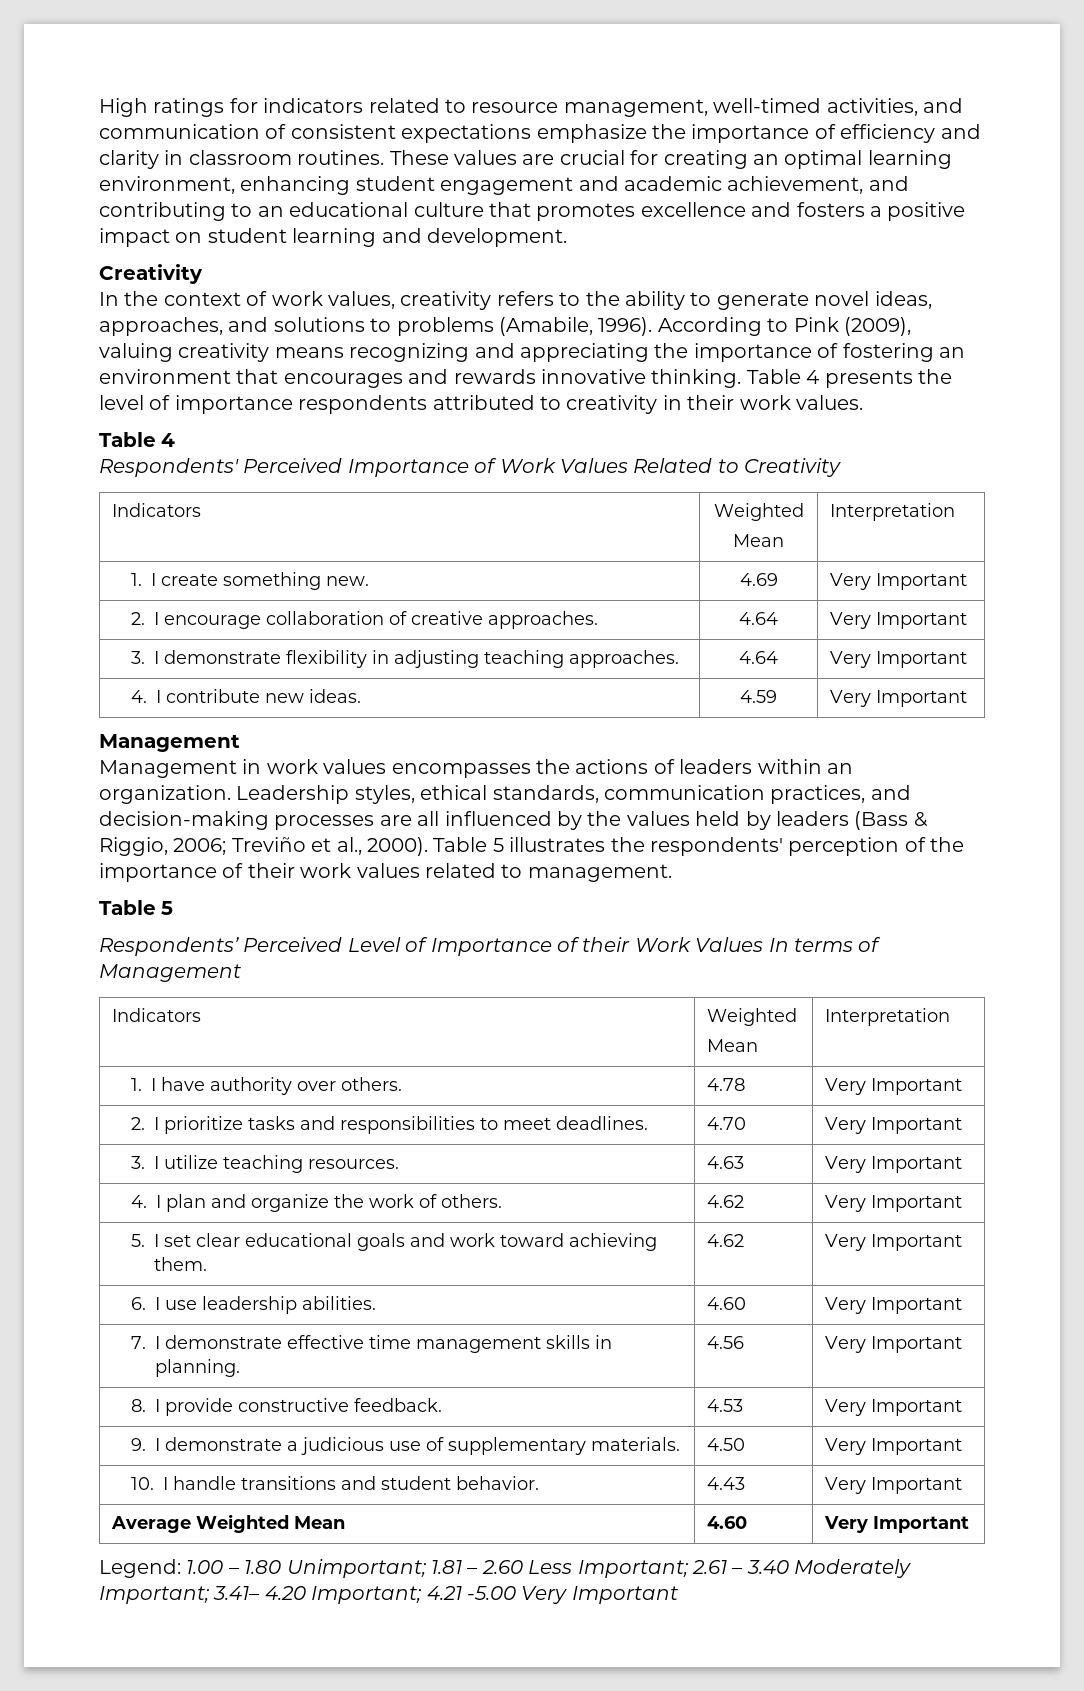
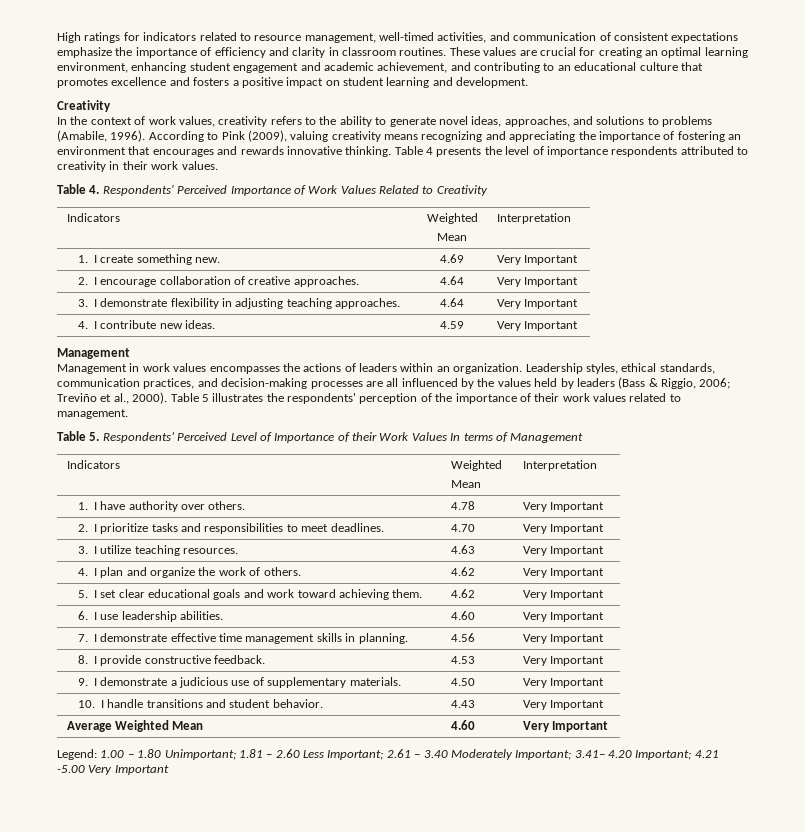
[161,433,176,447] 4 // -> [89,185,100,194] 4.
[161,901,174,915] 5 // -> [89,432,100,441] 5.

